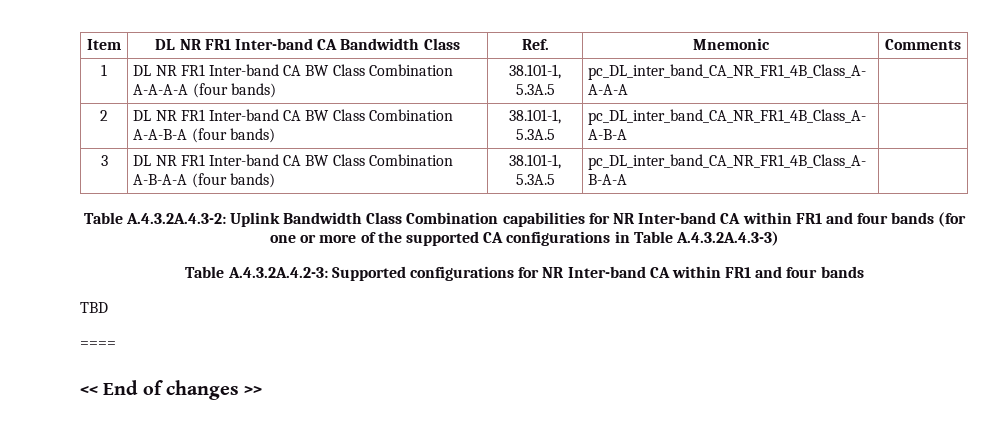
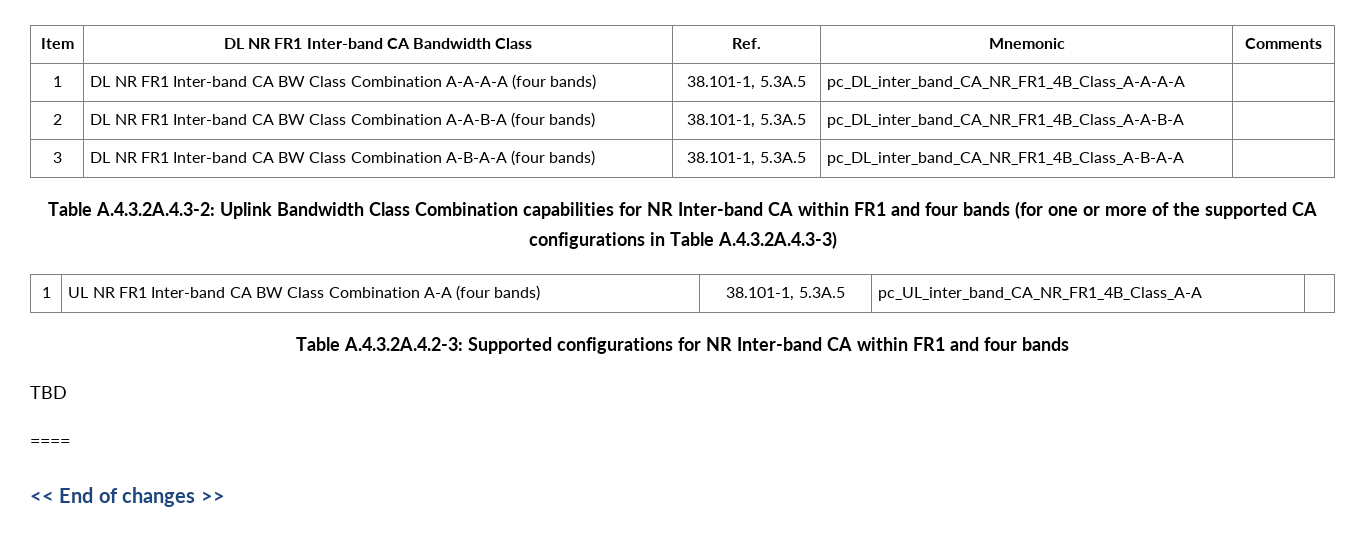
(779, 238) none -> [41,287,51,298] [68,285,541,301] [726,287,845,301] [878,287,1203,301] // 1 | UL NR FR1 Inter-band CA BW Class Combination A-A (four bands) | 38.101-1, 5.3A.5 | pc_UL_inter_band_CA_NR_FR1_4B_Class_A-A |

